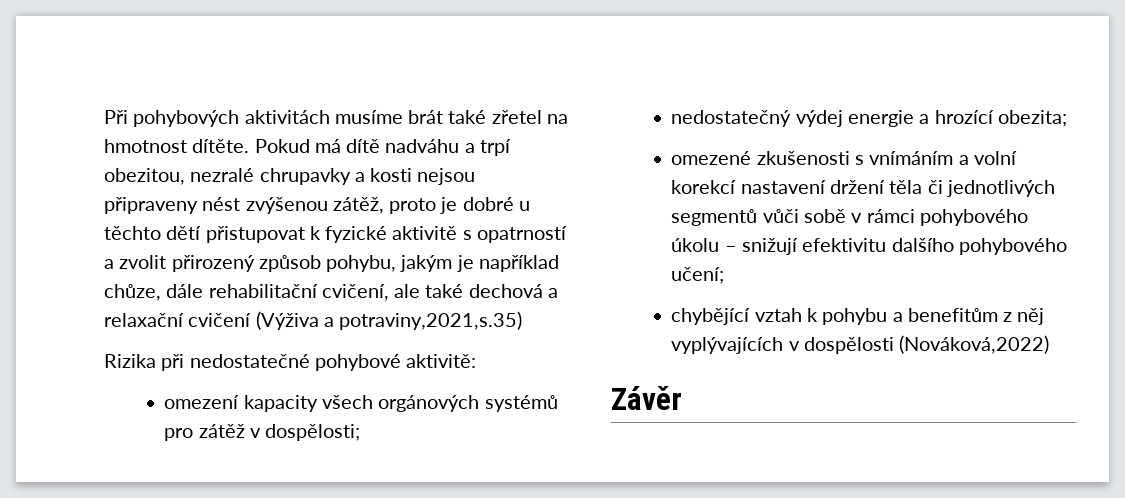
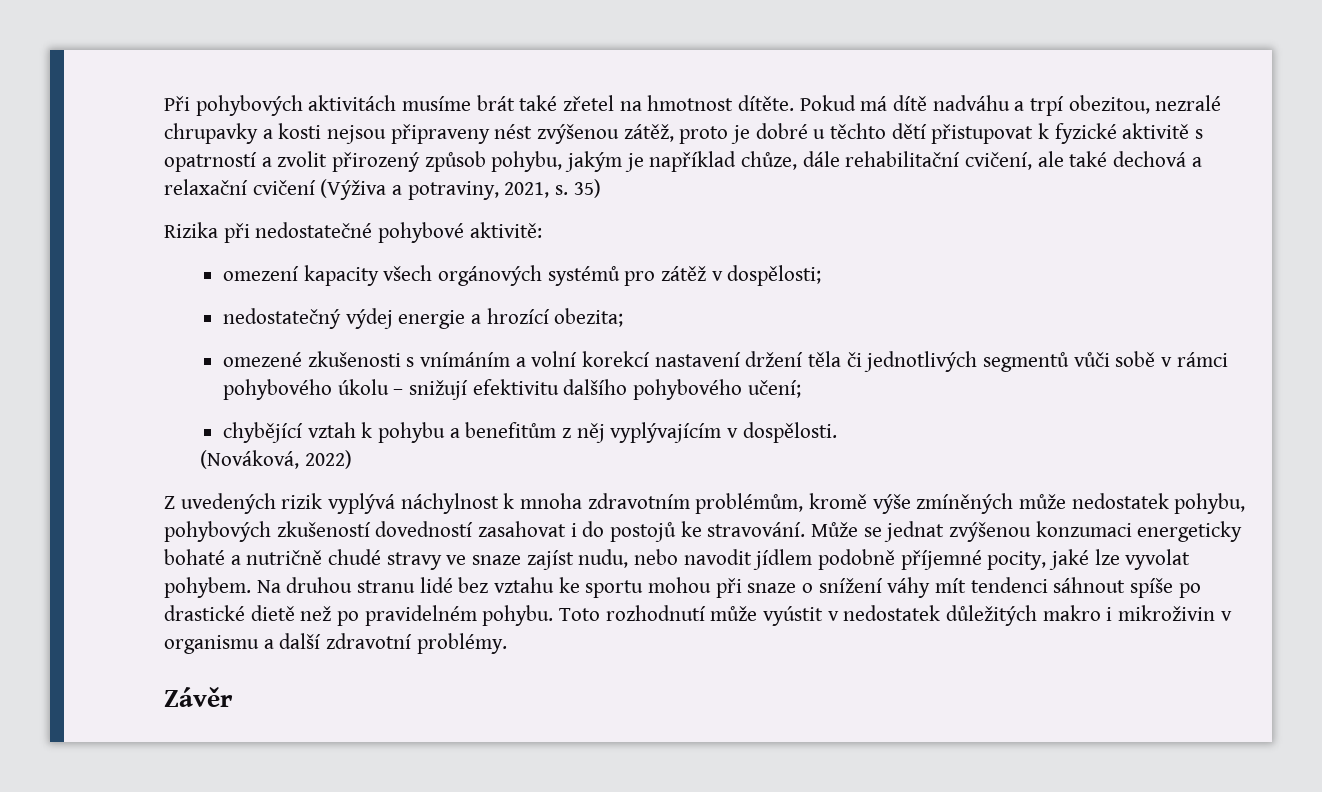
[339,311,523,330] potraviny,2021,s.35) -> [407,179,601,200] potraviny, 2021, s. 35)
[671,335,1050,354] vyplývajících v dospělosti (Nováková,2022) -> [610,422,837,443] [199,450,352,469] [164,493,1246,514] [164,521,1243,542] [164,549,1191,570] [164,577,1201,598] [164,605,1232,626] [164,633,507,654] vyplývajícím v dospělosti. // (Nováková, 2022) // Z uvedených rizik vyplývá náchylnost k mnoha zdravotním problémům, kromě výše zmíněných může nedostatek pohybu, pohybových zkušeností dovedností zasahovat i do postojů ke stravování. Může se jednat zvýšenou konzumaci energeticky bohaté a nutričně chudé stravy ve snaze zajíst nudu, nebo navodit jídlem podobně příjemné pocity, jaké lze vyvolat pohybem. Na druhou stranu lidé bez vztahu ke sportu mohou při snaze o snížení váhy mít tendenci sáhnout spíše po drastické dietě než po pravidelném pohybu. Toto rozhodnutí může vyústit v nedostatek důležitých makro i mikroživin v organismu a další zdravotní problémy.

